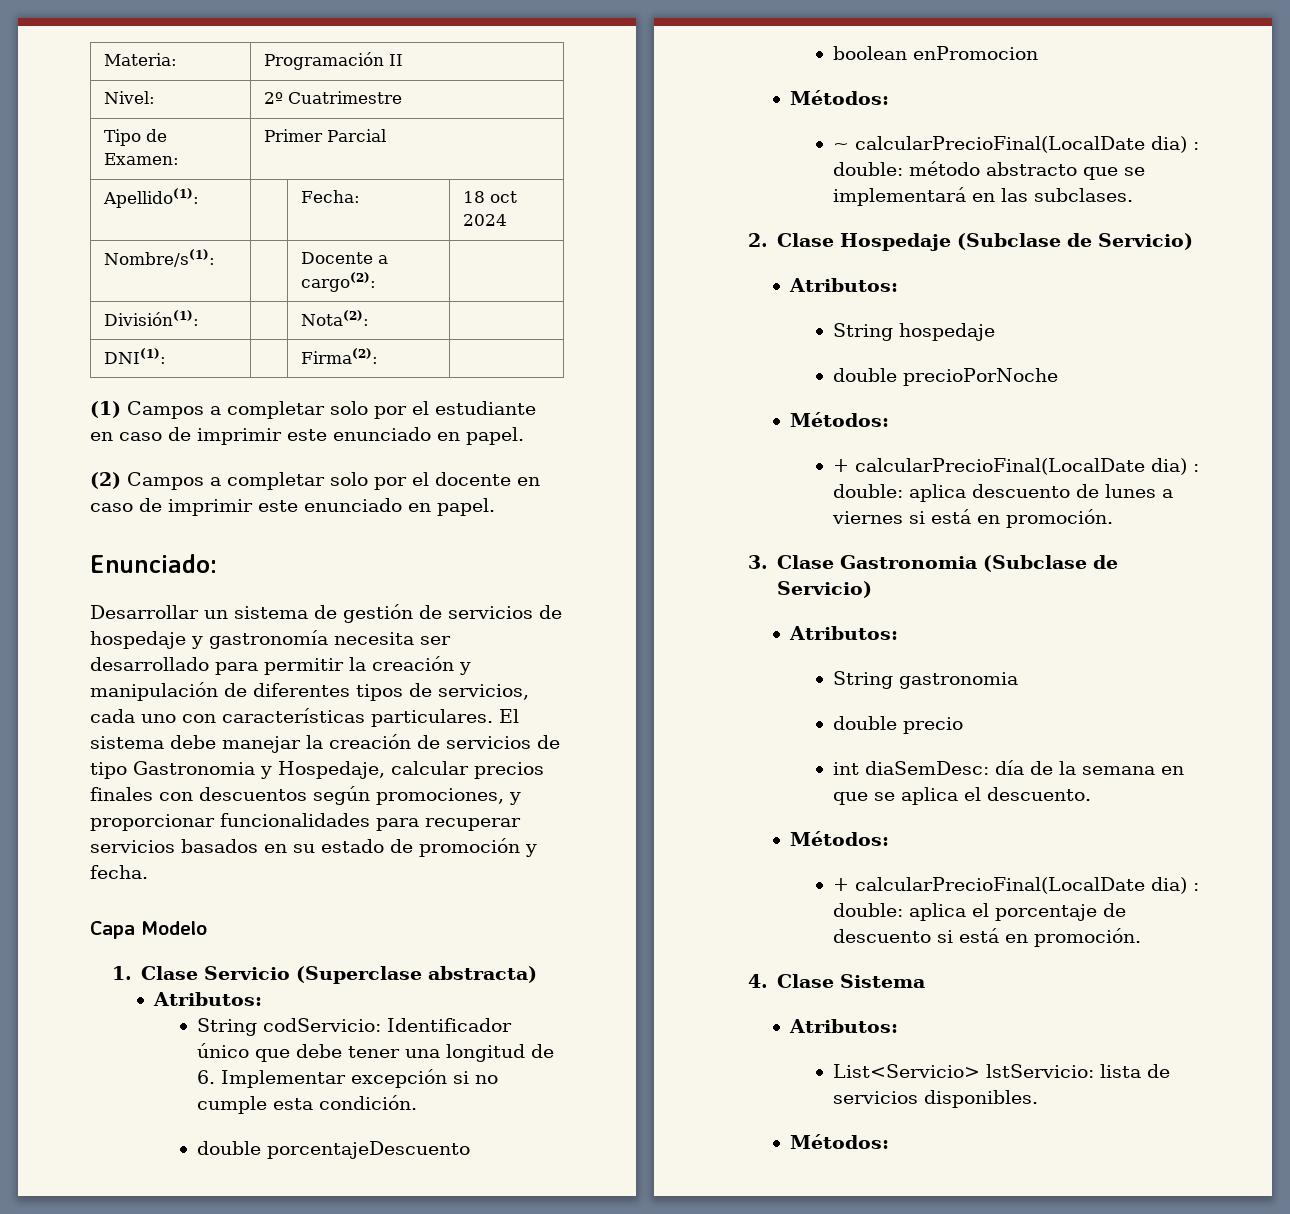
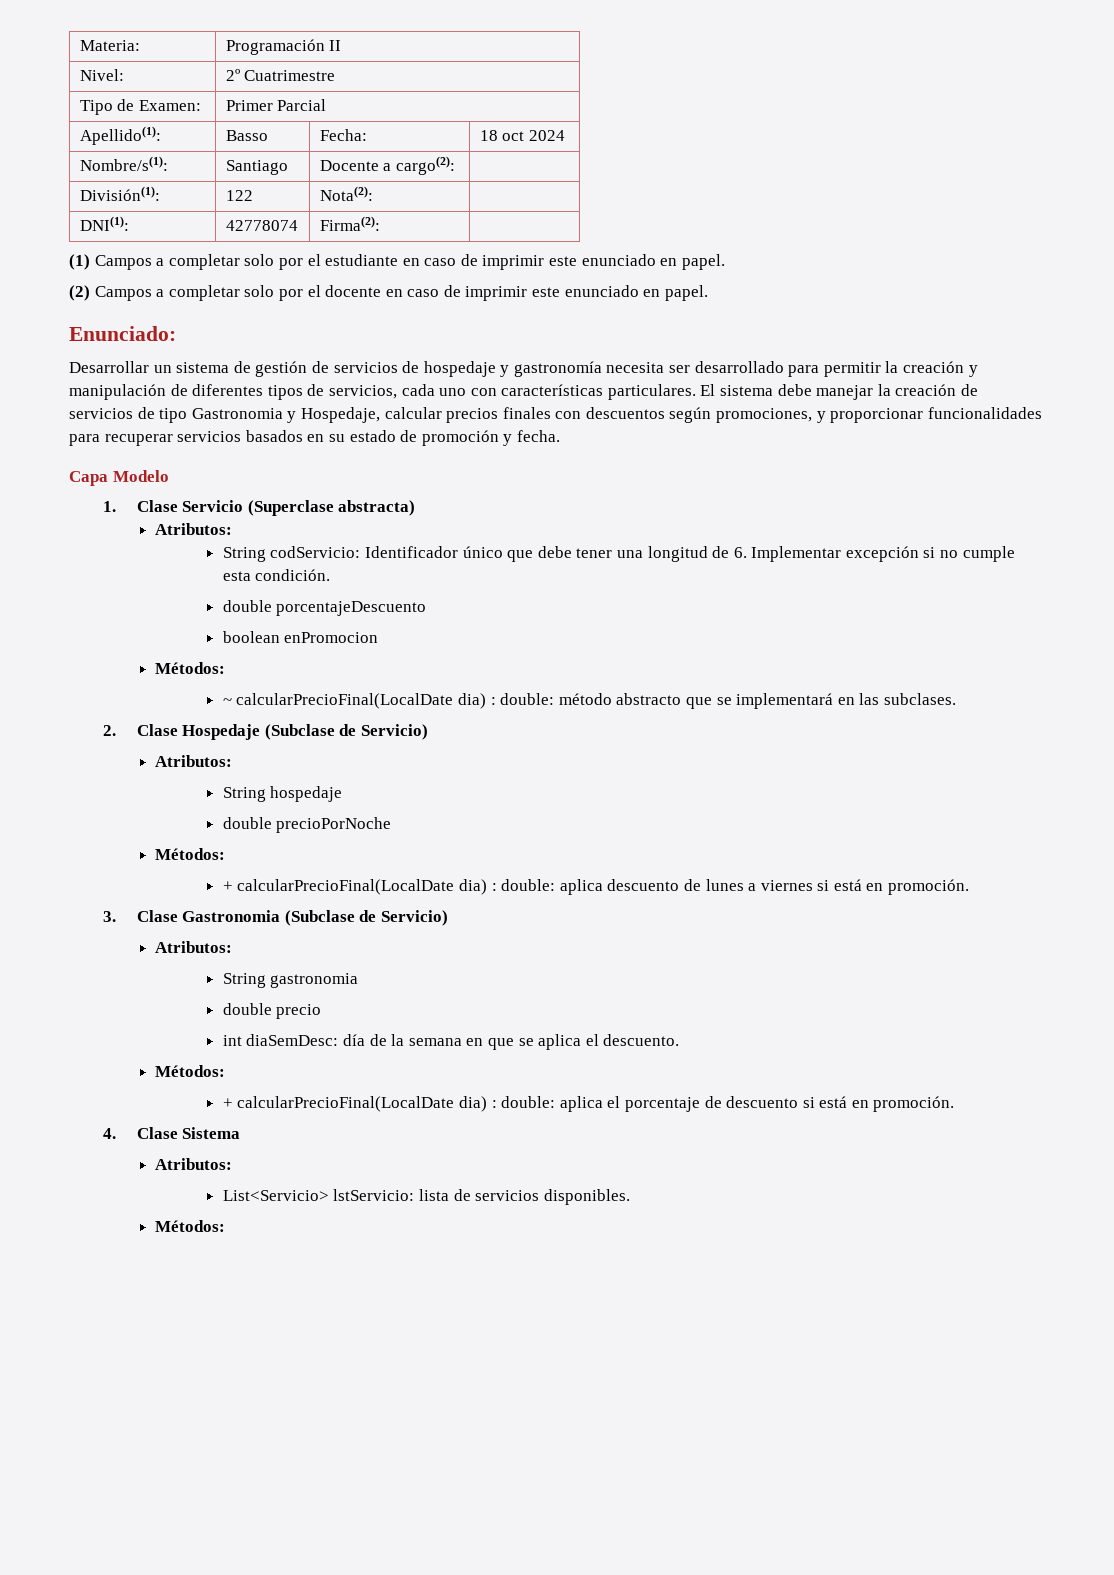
(199, 198) none -> [225,130,268,141] Basso
(215, 258) none -> [225,160,288,175] Santiago
(199, 318) none -> [225,190,253,201] 122
(166, 356) none -> [225,220,298,231] 42778074

